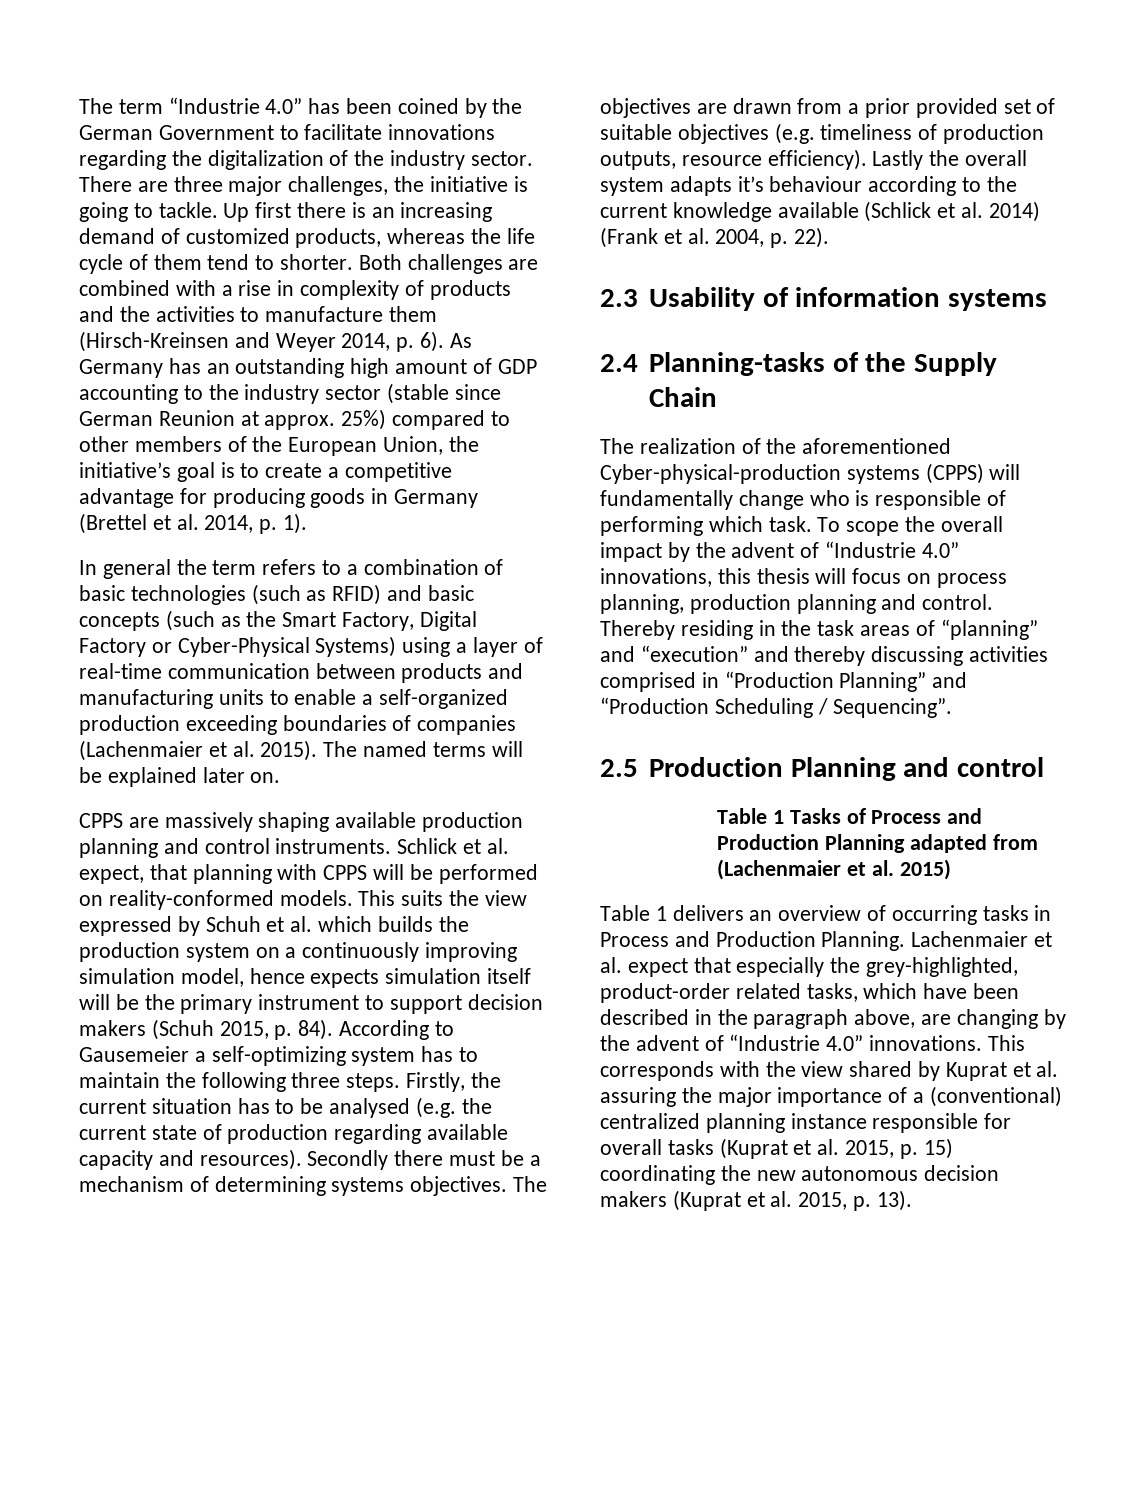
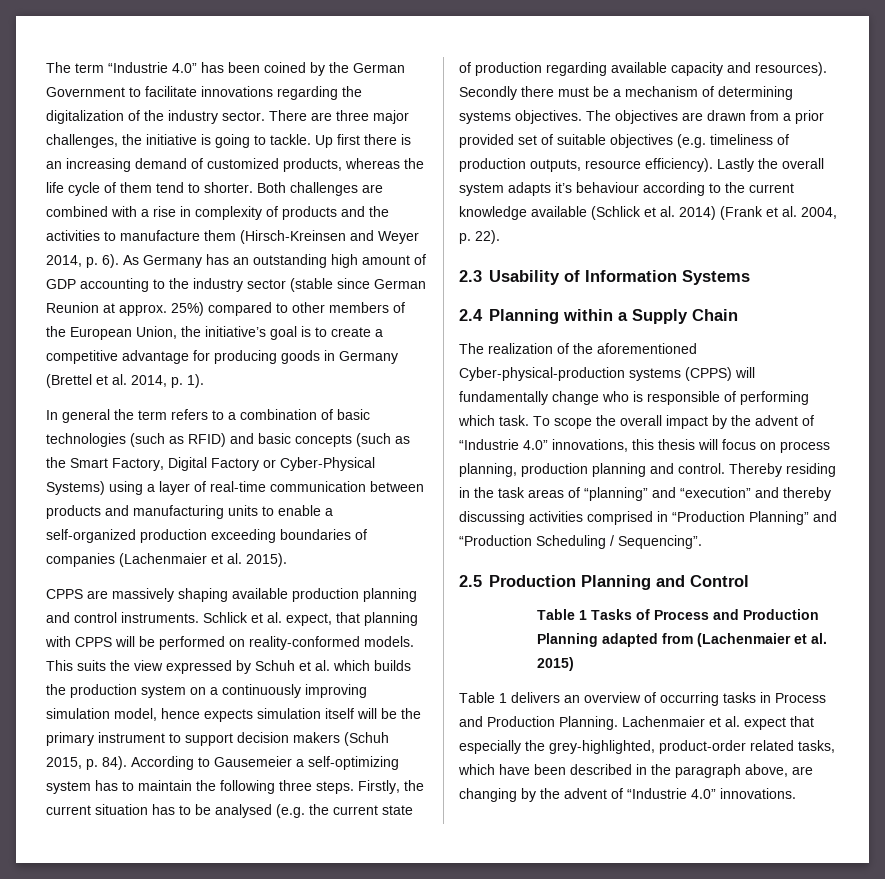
[323,741,523,757] [79,767,281,787] The named terms will be explained later on. -> (287, 560) none
[795,287,1048,311] information systems -> [585,270,750,285] Information Systems
[648,352,907,376] Planning-tasks of the -> [489,309,628,324] Planning within a
[957,757,1045,777] control -> [690,575,749,587] Control
[987,1035,1025,1051] [600,1061,1059,1081] [600,1086,1062,1107] [600,1113,1012,1133] [600,1138,953,1159] [600,1165,1000,1185] [600,1190,912,1211] This corresponds with the view shared by Kuprat et al. assuring the major importance of a (conventional) centralized planning instance responsible for overall tasks (Kuprat et al. 2015, p. 15) coordinating the new autonomous decision makers (Kuprat et al. 2015, p. 13). -> (796, 793) none

